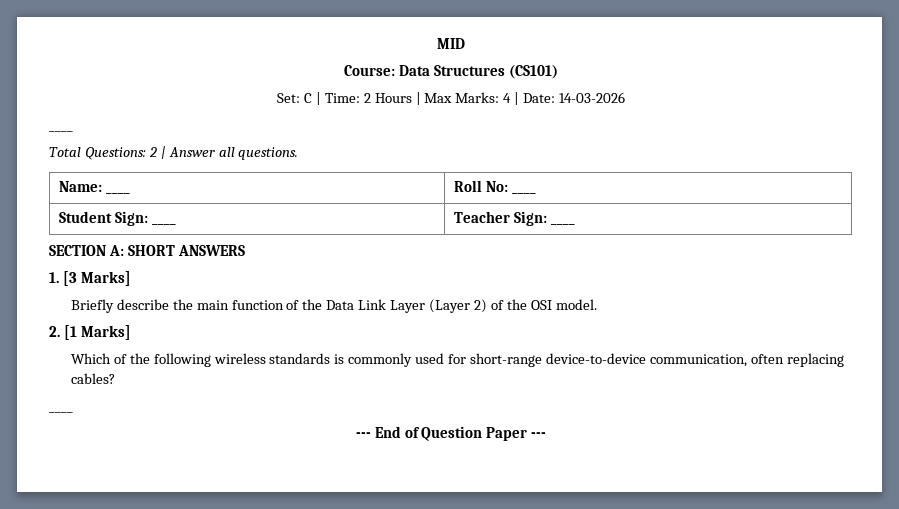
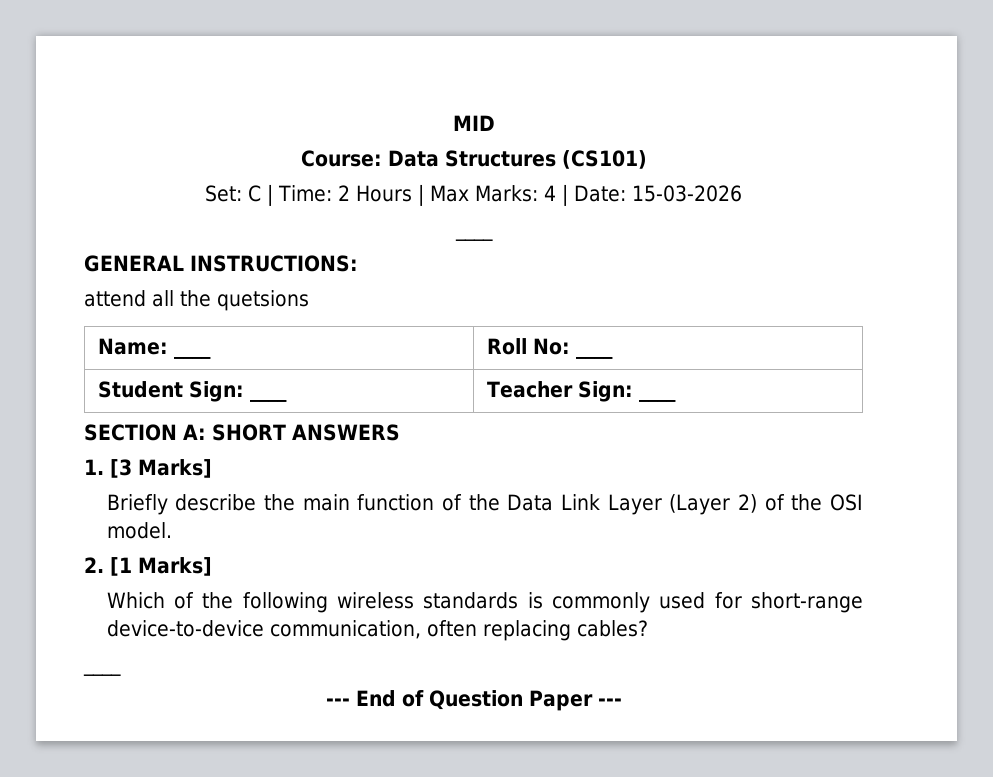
[558,92,625,103] [49,130,73,132] [49,146,299,160] 14-03-2026 // ____ // Total Questions: 2 | Answer all questions. -> [631,185,742,202] [454,236,493,241] [84,255,358,272] [84,290,309,311] 15-03-2026 // ____ // GENERAL INSTRUCTIONS: // attend all the quetsions

